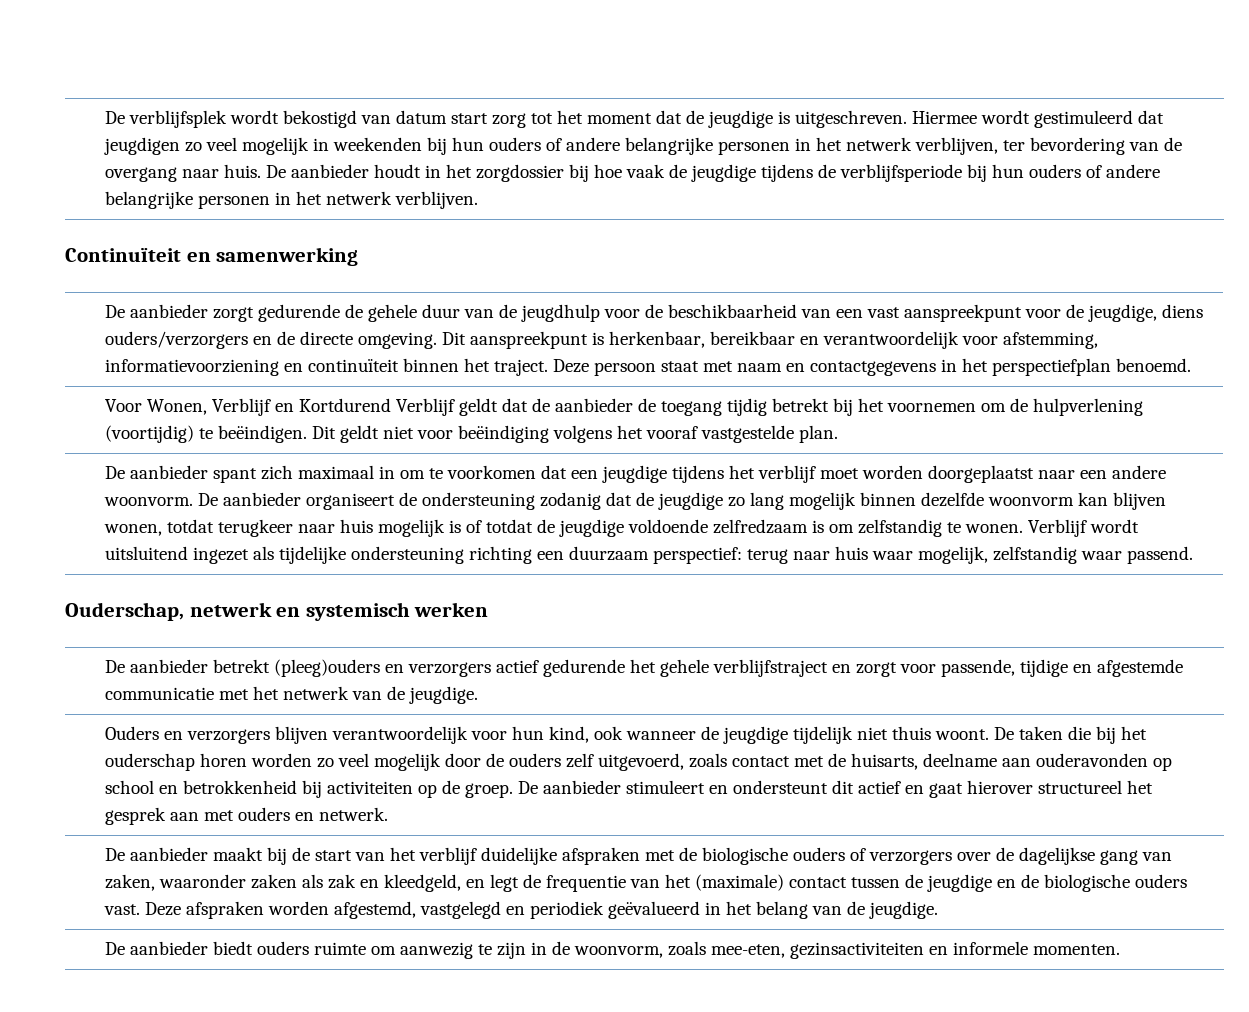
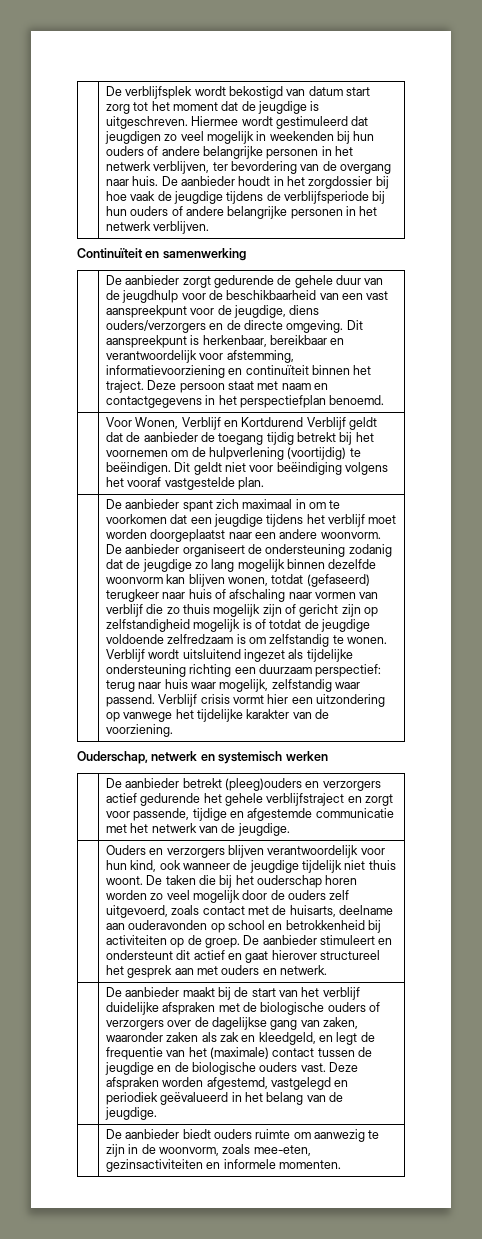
(214, 526) none -> [306,574,370,587] (gefaseerd)
(373, 526) none -> [214,589,379,602] [105,604,379,617] [105,619,190,632] of afschaling naar vormen van verblijf die zo thuis mogelijk zijn of gericht zijn op zelfstandigheid
(1193, 555) none -> [158,694,386,707] [105,709,330,722] [105,724,173,737] Verblijf crisis vormt hier een uitzondering op vanwege het tijdelijke karakter van de voorziening.

